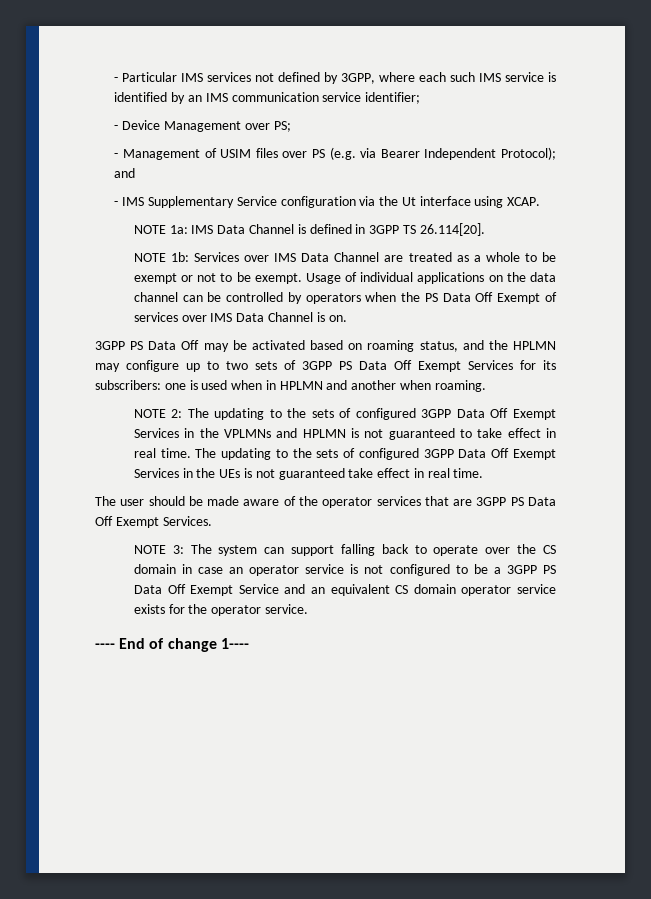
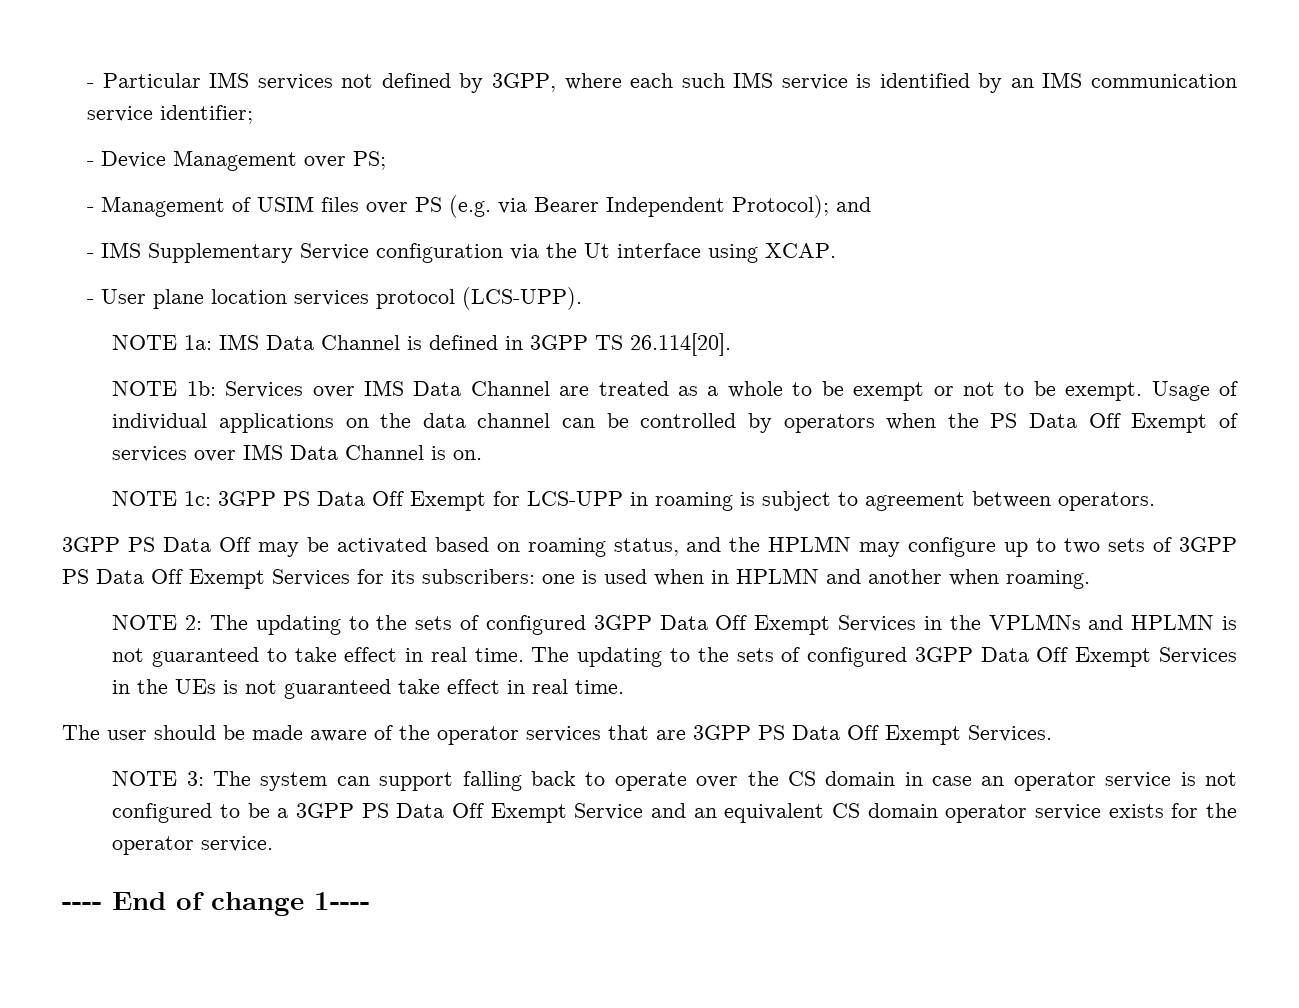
(541, 201) none -> [87,287,583,310] // - User plane location services protocol (LCS-UPP).
(347, 318) none -> [112,491,1156,511] // NOTE 1c: 3GPP PS Data Off Exempt for LCS-UPP in roaming is subject to agreement between operators.

